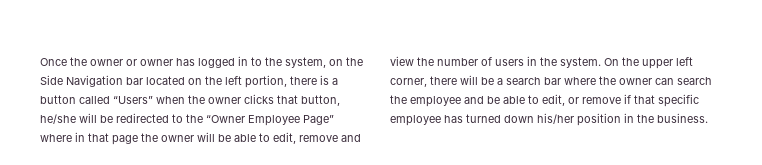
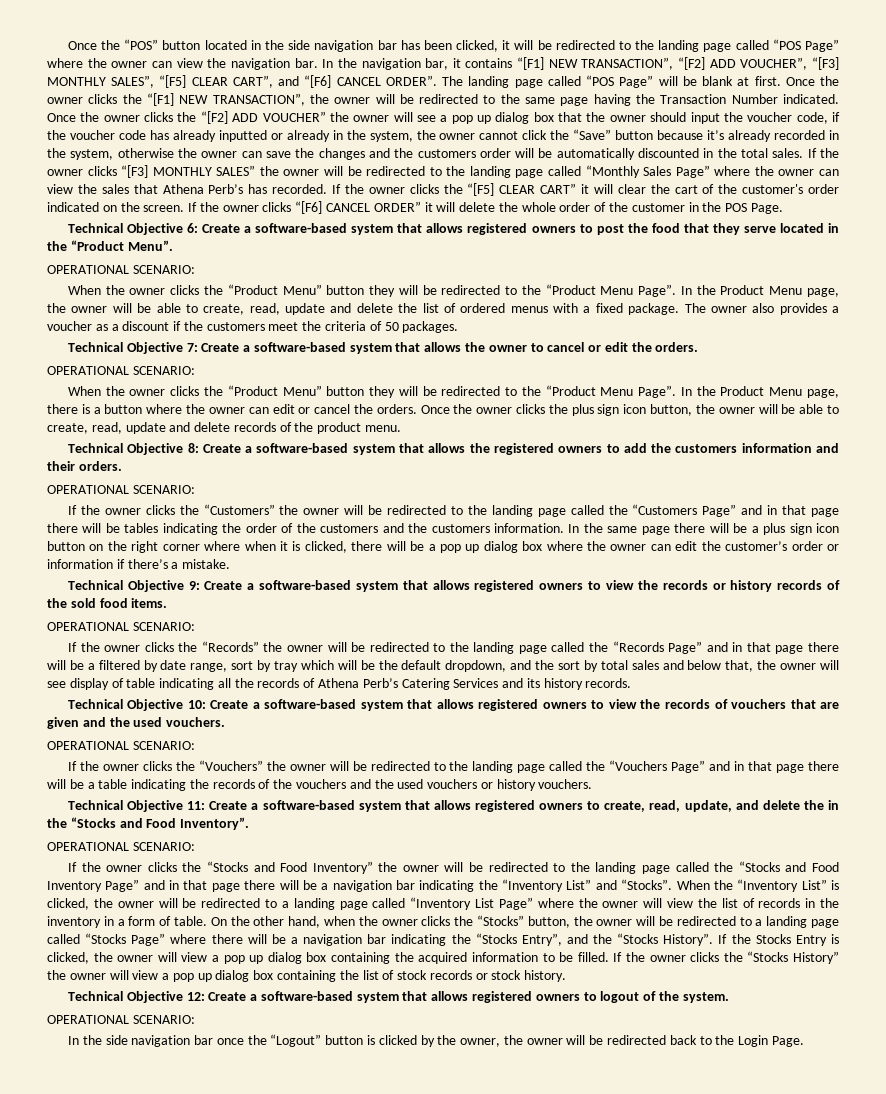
[40,56,363,68] [40,75,338,88] [40,94,340,106] [40,113,334,126] [40,132,361,145] [390,56,693,69] [390,75,712,87] [390,94,699,107] [390,113,708,126] Once the owner or owner has logged in to the system, on the Side Navigation bar located on the left portion, there is a button called “Users” when the owner clicks that button, he/she will be redirected to the “Owner Employee Page” where in that page the owner will be able to edit, remove and view the number of users in the system. On the upper left corner, there will be a search bar where the owner can search the employee and be able to edit, or remove if that specific employee has turned down his/her position in the business. -> [67,39,840,52] [47,57,839,70] [47,75,839,88] [47,93,839,106] [47,111,841,124] [47,129,840,142] [47,148,840,160] [47,165,839,178] [47,183,839,196] [47,201,783,214] [67,223,839,235] [47,240,173,251] [47,265,195,274] [67,284,839,297] [47,303,839,315] [47,321,459,333] [67,342,699,354] [47,366,195,375] [67,385,839,398] [47,404,839,416] [47,422,402,434] [67,443,839,455] [47,461,122,471] [47,485,195,494] [67,504,839,517] [47,523,840,535] [47,541,839,553] [47,559,231,569] [67,580,840,592] [47,598,168,608] [47,622,195,631] [67,641,839,654] [47,660,840,672] [47,678,632,690] [67,699,839,711] [47,717,226,729] [47,741,195,750] [67,760,840,773] [47,779,593,791] [67,800,840,812] [47,817,250,830] [47,842,195,851] [67,861,840,874] [47,879,840,892] [47,897,840,910] [47,915,839,928] [47,933,839,946] [47,951,839,964] [47,970,567,982] [67,991,729,1003] [47,1015,195,1024] [67,1034,804,1047] Once the “POS” button located in the side navigation bar has been clicked, it will be redirected to the landing page called “POS Page” where the owner can view the navigation bar. In the navigation bar, it contains “[F1] NEW TRANSACTION”, “[F2] ADD VOUCHER”, “[F3] MONTHLY SALES”, “[F5] CLEAR CART”, and “[F6] CANCEL ORDER”. The landing page called “POS Page” will be blank at first. Once the owner clicks the “[F1] NEW TRANSACTION”, the owner will be redirected to the same page having the Transaction Number indicated. Once the owner clicks the “[F2] ADD VOUCHER” the owner will see a pop up dialog box that the owner should input the voucher code, if the voucher code has already inputted or already in the system, the owner cannot click the “Save” button because it’s already recorded in the system, otherwise the owner can save the changes and the customers order will be automatically discounted in the total sales. If the owner clicks “[F3] MONTHLY SALES” the owner will be redirected to the landing page called “Monthly Sales Page” where the owner can view the sales that Athena Perb’s has recorded. If the owner clicks the “[F5] CLEAR CART” it will clear the cart of the customer's order indicated on the screen. If the owner clicks “[F6] CANCEL ORDER” it will delete the whole order of the customer in the POS Page. // Technical Objective 6: Create a software-based system that allows registered owners to post the food that they serve located in the “Product Menu”. // OPERATIONAL SCENARIO: // When the owner clicks the “Product Menu” button they will be redirected to the “Product Menu Page”. In the Product Menu page, the owner will be able to create, read, update and delete the list of ordered menus with a fixed package. The owner also provides a voucher as a discount if the customers meet the criteria of 50 packages. // Technical Objective 7: Create a software-based system that allows the owner to cancel or edit the orders. // OPERATIONAL SCENARIO: // When the owner clicks the “Product Menu” button they will be redirected to the “Product Menu Page”. In the Product Menu page, there is a button where the owner can edit or cancel the orders. Once the owner clicks the plus sign icon button, the owner will be able to create, read, update and delete records of the product menu. // Technical Objective 8: Create a software-based system that allows the registered owners to add the customers information and their orders. // OPERATIONAL SCENARIO: // If the owner clicks the “Customers” the owner will be redirected to the landing page called the “Customers Page” and in that page there will be tables indicating the order of the customers and the customers information. In the same page there will be a plus sign icon button on the right corner where when it is clicked, there will be a pop up dialog box where the owner can edit the customer’s order or information if there’s a mistake. // Technical Objective 9: Create a software-based system that allows registered owners to view the records or history records of the sold food items. // OPERATIONAL SCENARIO: // If the owner clicks the “Records” the owner will be redirected to the landing page called the “Records Page” and in that page there will be a filtered by date range, sort by tray which will be the default dropdown, and the sort by total sales and below that, the owner will see display of table indicating all the records of Athena Perb’s Catering Services and its history records. // Technical Objective 10: Create a software-based system that allows registered owners to view the records of vouchers that are given and the used vouchers. // OPERATIONAL SCENARIO: // If the owner clicks the “Vouchers” the owner will be redirected to the landing page called the “Vouchers Page” and in that page there will be a table indicating the records of the vouchers and the used vouchers or history vouchers. // Technical Objective 11: Create a software-based system that allows registered owners to create, read, update, and delete the in the “Stocks and Food Inventory”. // OPERATIONAL SCENARIO: // If the owner clicks the “Stocks and Food Inventory” the owner will be redirected to the landing page called the “Stocks and Food Inventory Page” and in that page there will be a navigation bar indicating the “Inventory List” and “Stocks”. When the “Inventory List” is clicked, the owner will be redirected to a landing page called “Inventory List Page” where the owner will view the list of records in the inventory in a form of table. On the other hand, when the owner clicks the “Stocks” button, the owner will be redirected to a landing page called “Stocks Page” where there will be a navigation bar indicating the “Stocks Entry”, and the “Stocks History”. If the Stocks Entry is clicked, the owner will view a pop up dialog box containing the acquired information to be filled. If the owner clicks the “Stocks History” the owner will view a pop up dialog box containing the list of stock records or stock history. // Technical Objective 12: Create a software-based system that allows registered owners to logout of the system. // OPERATIONAL SCENARIO: // In the side navigation bar once the “Logout” button is clicked by the owner, the owner will be redirected back to the Login Page.

